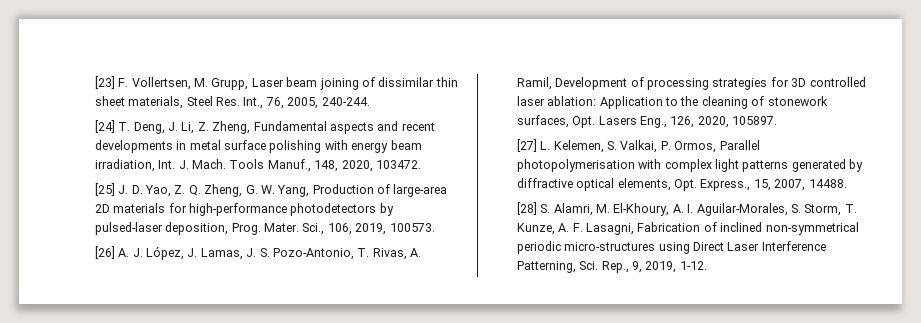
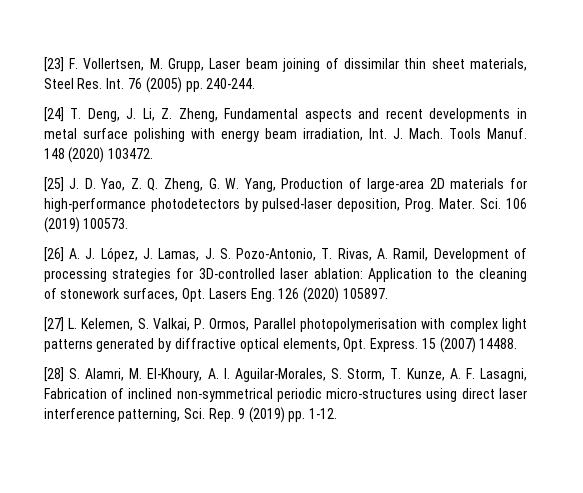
[243,97,319,109] Int., 76, 2005, -> [106,77,203,93] Int. 76 (2005) pp.
[267,159,373,172] Manuf., 148, 2020, -> [487,128,527,139] [43,147,105,163] Manuf. 148 (2020)
[302,223,387,235] Sci., 106, 2019, -> [480,198,527,209] [43,217,80,233] Sci. 106 (2019)
[791,77,866,87] 3D controlled -> [198,268,275,279] 3D-controlled
[640,116,729,128] Eng., 126, 2020, -> [250,287,340,303] Eng. 126 (2020)
[700,179,806,191] Express., 15, 2007, -> [370,337,476,353] Express. 15 (2007)
[693,241,826,251] [516,261,677,273] Direct Laser Interference Patterning, Sci. Rep., 9, 2019, -> [461,388,527,399] [43,407,306,423] direct laser interference patterning, Sci. Rep. 9 (2019) pp.

